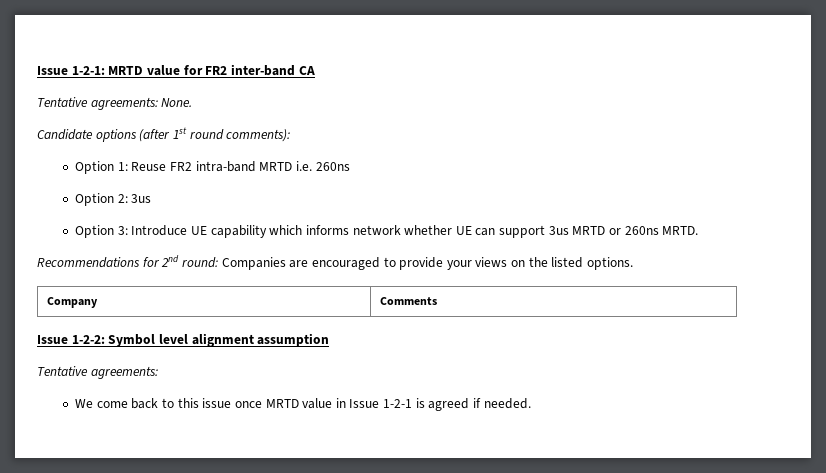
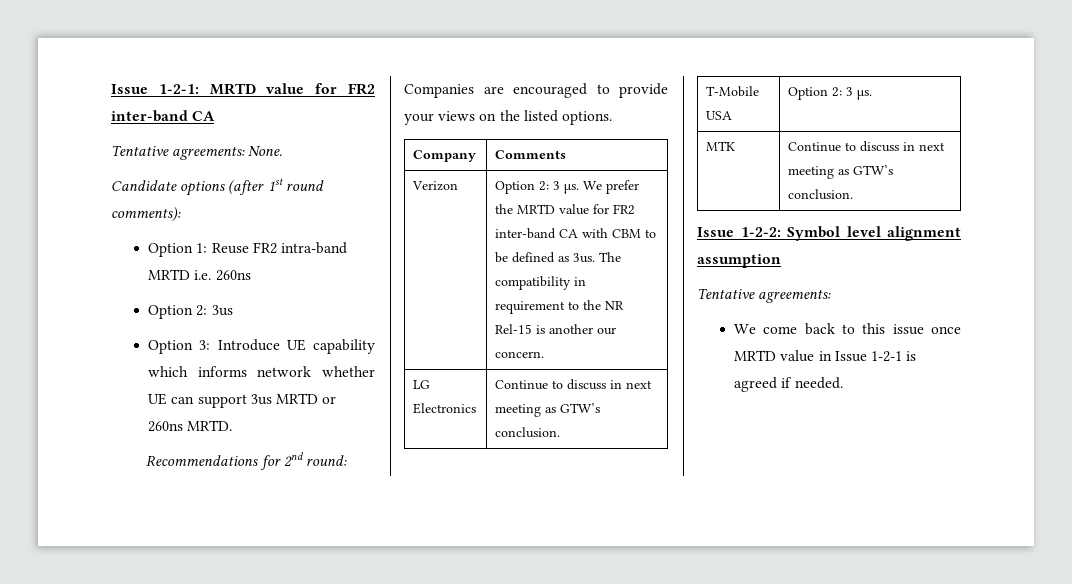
(437, 301) none -> [412,181,459,191] [495,180,640,194] [495,204,636,215] [495,228,657,239] [495,252,622,263] [495,276,587,290] [495,300,625,314] [495,324,617,335] [495,351,545,358] [413,380,431,389] [413,403,477,414] [495,379,653,390] [495,403,601,417] [495,427,561,438] [706,86,760,97] [706,111,733,120] [788,87,873,100] [706,141,736,151] [788,141,946,152] [788,165,894,179] [788,189,854,200] // Verizon | Option 2: 3 µs. We prefer the MRTD value for FR2 inter-band CA with CBM to be defined as 3us. The compatibility in requirement to the NR Rel-15 is another our concern. // LG Electronics | Continue to discuss in next meeting as GTW’s conclusion. // T-Mobile USA | Option 2: 3 µs. // MTK | Continue to discuss in next meeting as GTW’s conclusion.

